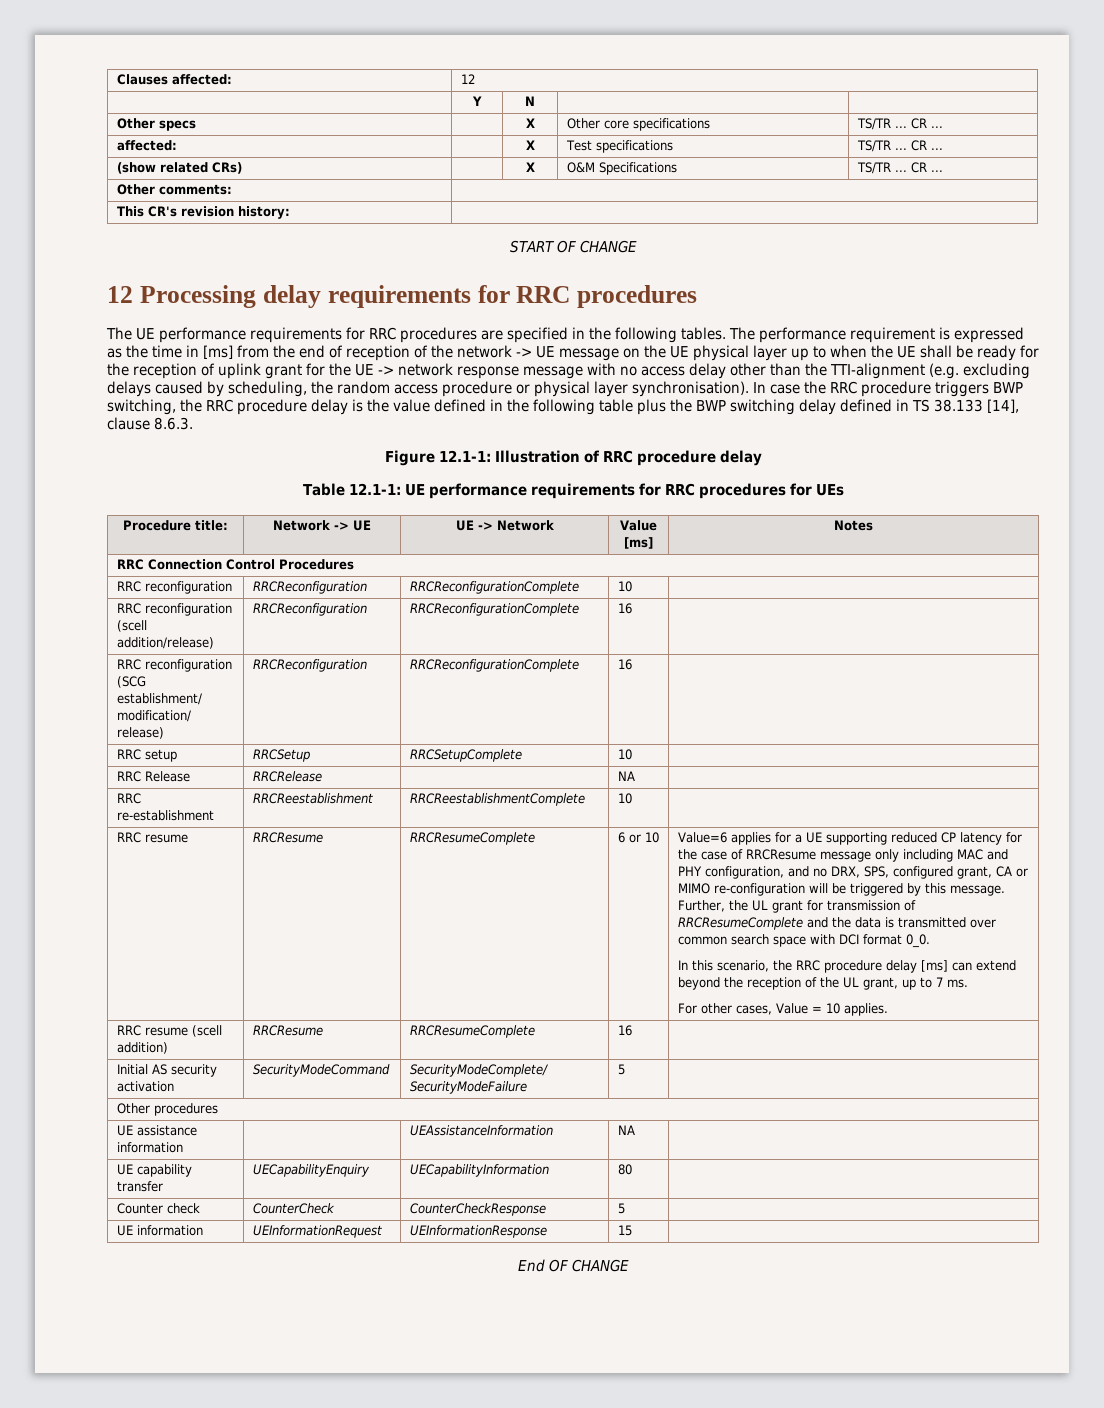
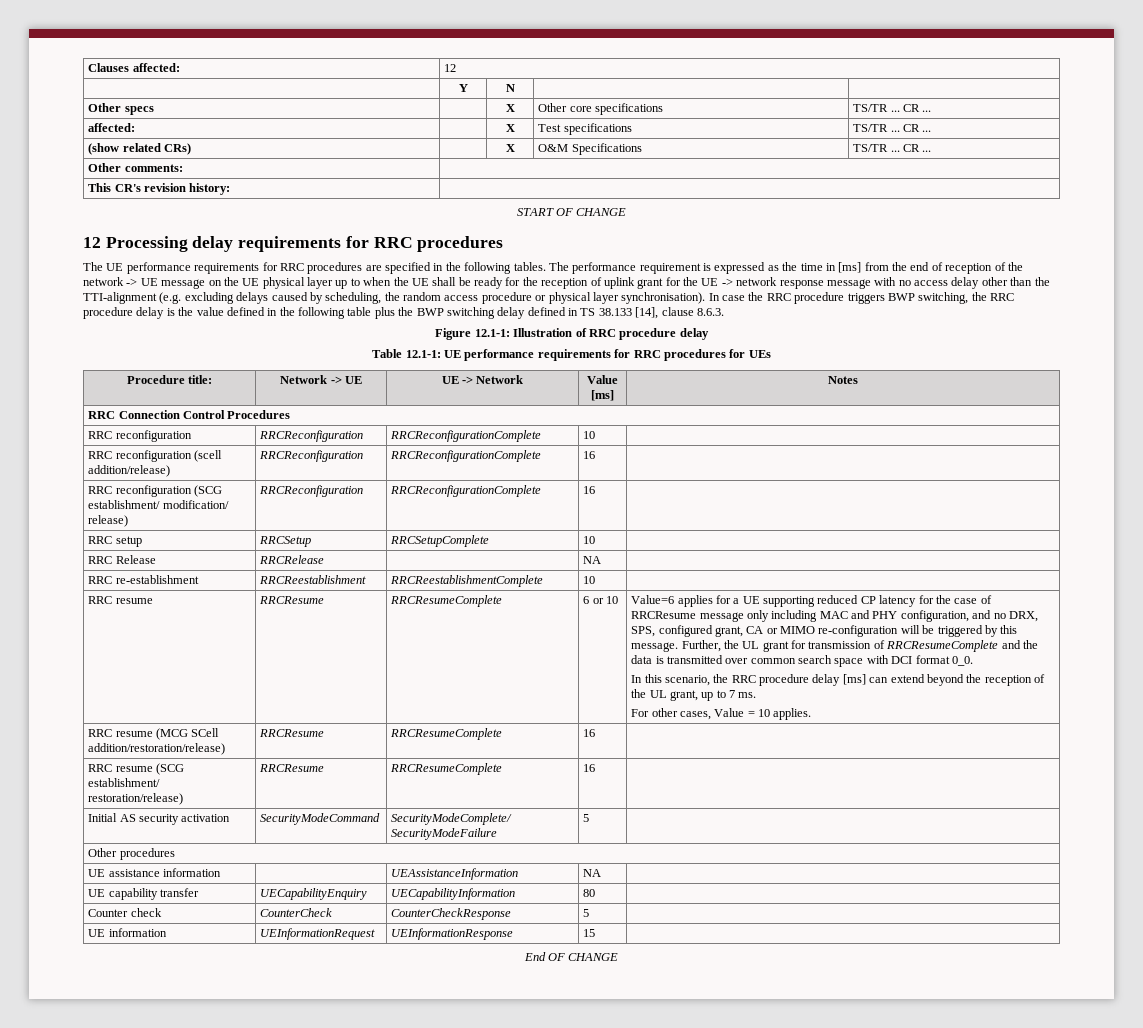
[191,1025,222,1037] [116,1042,168,1054] (scell addition) -> [155,728,220,740] [88,743,226,755] [259,729,325,737] [390,728,503,740] [583,729,596,737] [88,763,184,775] [88,778,161,787] [88,793,184,805] (MCG SCell addition/restoration/release) | RRCResume | RRCResumeComplete | 16 | // RRC resume (SCG establishment/ restoration/release)

